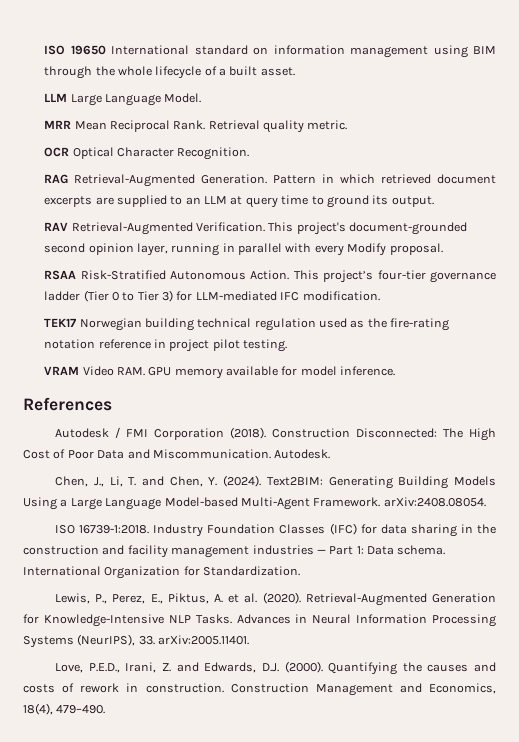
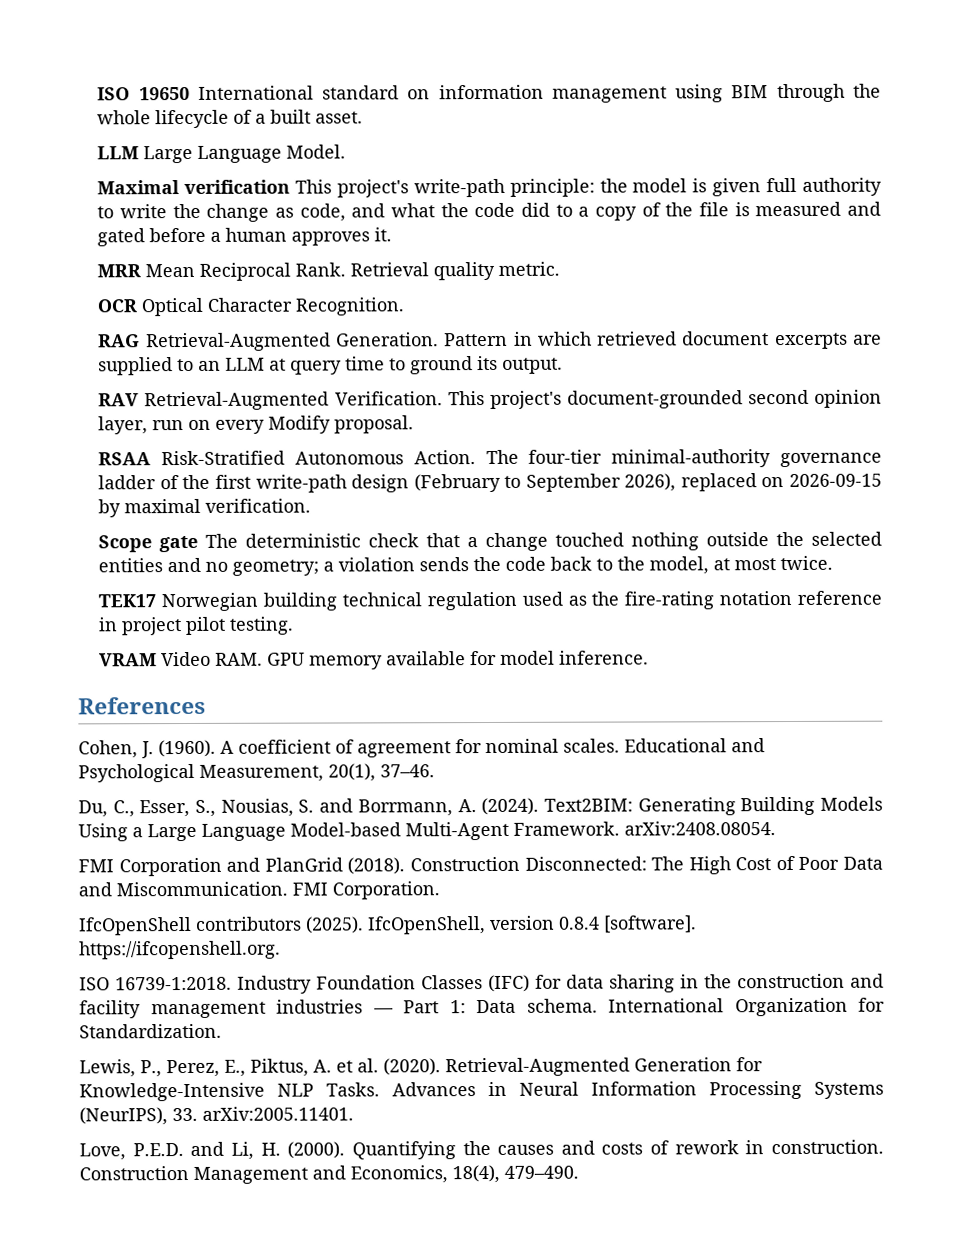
(202, 98) none -> [97,177,883,198] [97,201,882,222] [97,227,393,247] // Maximal verification This project's write-path principle: the model is given full authority to write the change as code, and what the code did to a copy of the file is measured and gated before a human approves it.
[171,243,312,256] running in parallel with -> [152,419,212,431] run on
[293,270,497,283] [44,290,380,302] This project’s four-tier governance ladder (Tier 0 to Tier 3) for LLM-mediated IFC modification. -> [485,449,882,468] [98,473,882,493] [98,498,312,518] [98,531,882,553] [98,555,834,576] The four-tier minimal-authority governance ladder of the first write-path design (February to September 2026), replaced on 2026-09-15 by maximal verification. // Scope gate The deterministic check that a change touched nothing outside the selected entities and no geometry; a violation sends the code back to the model, at most twice.
[55,427,496,441] [23,449,331,459] [55,476,218,487] Autodesk / FMI Corporation (2018). Construction Disconnected: The High Cost of Poor Data and Miscommunication. Autodesk. // Chen, J., Li, T. and Chen, Y. -> [78,738,765,759] [78,763,435,783] [78,798,477,818] Cohen, J. (1960). A coefficient of agreement for nominal scales. Educational and Psychological Measurement, 20(1), 37–46. // Du, C., Esser, S., Nousias, S. and Borrmann, A.
(486, 502) none -> [78,855,884,877] [78,881,440,900] [78,915,697,936] [79,940,281,960] // FMI Corporation and PlanGrid (2018). Construction Disconnected: The High Cost of Poor Data and Miscommunication. FMI Corporation. // IfcOpenShell contributors (2025). IfcOpenShell, version 0.8.4 [software]. https://ifcopenshell.org.
[88,662,279,673] P.E.D., Irani, Z. and Edwards, D.J. -> [132,1141,281,1160] P.E.D. and Li, H.

